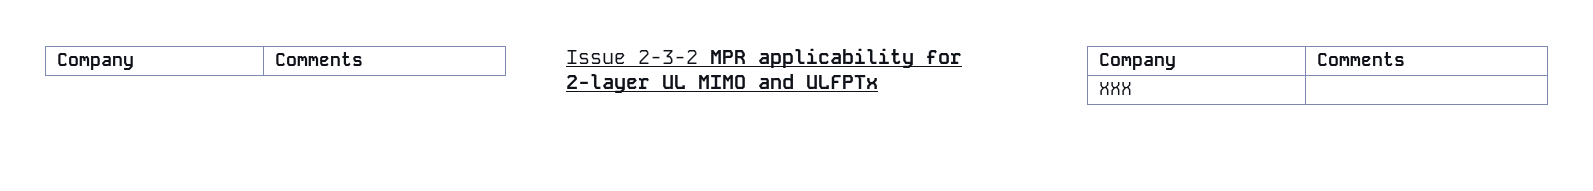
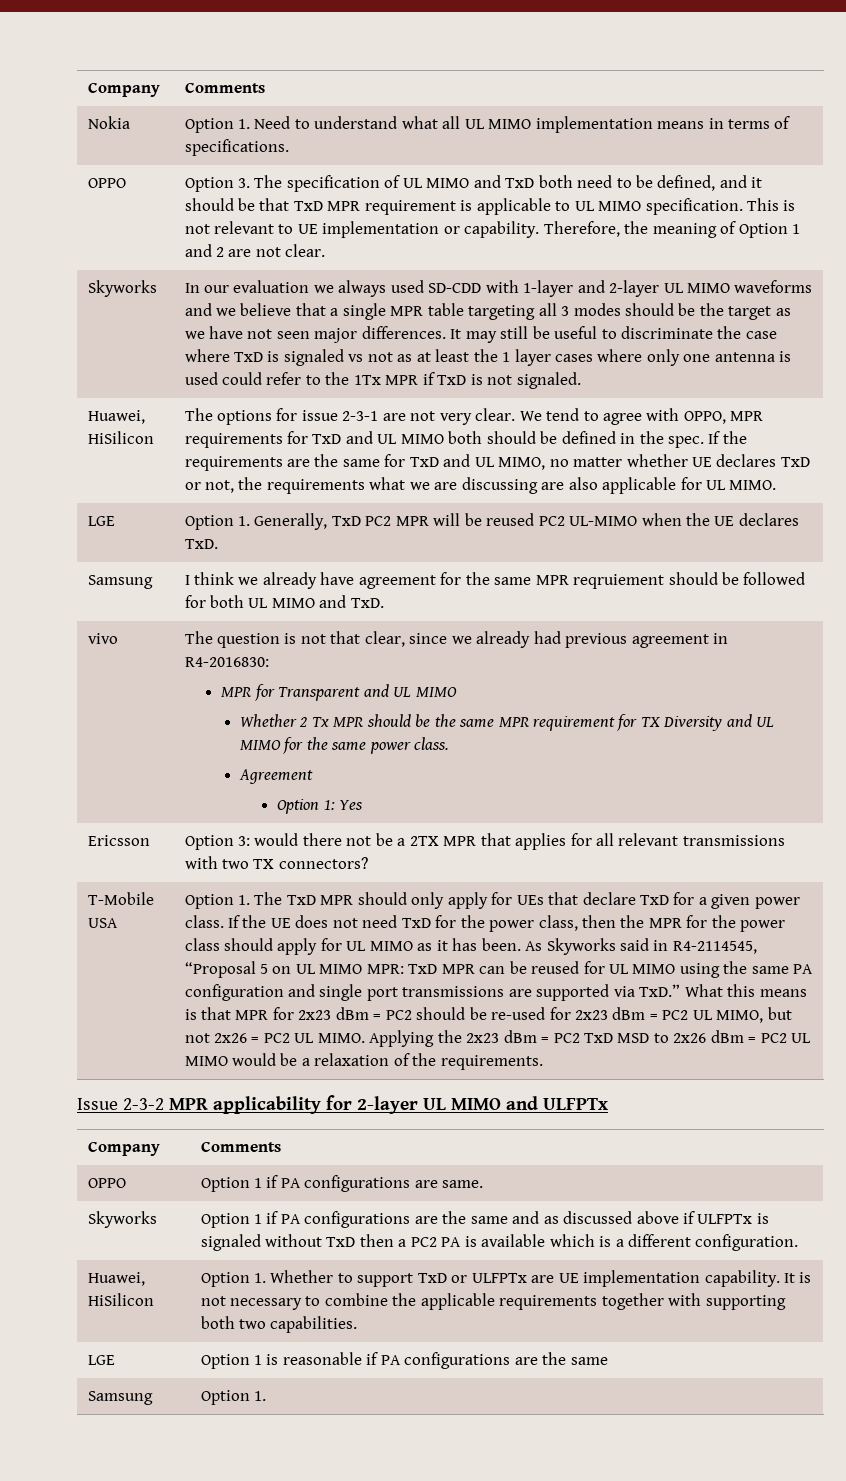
[57,53,135,70] [275,52,364,66] Company | Comments -> [87,82,160,97] [184,82,265,93] [87,116,130,129] [184,116,791,133] [184,139,289,156] [87,178,126,188] [184,175,763,192] [184,198,796,215] [184,221,801,238] [184,244,326,257] [87,280,157,297] [184,280,813,297] [184,303,791,320] [184,326,777,343] [184,349,792,366] [184,372,581,389] [87,410,145,424] [87,431,154,444] [184,408,764,425] [184,431,747,448] [184,454,810,471] [184,477,777,494] [87,516,115,526] [184,513,799,530] [184,539,218,549] [87,575,153,589] [184,572,806,589] [184,595,384,608] [87,633,118,644] [184,631,729,648] [184,657,269,667] [221,684,457,701] [239,714,775,731] [239,737,450,754] [238,769,313,784] [277,799,364,814] [87,835,150,846] [184,833,785,850] [184,856,368,869] [87,892,154,905] [87,918,118,928] [184,892,800,909] [184,915,786,932] [184,938,757,955] [184,961,814,978] [184,984,807,1001] [184,1007,792,1023] [184,1030,812,1047] [184,1053,543,1070] Company | Comments // Nokia | Option 1. Need to understand what all UL MIMO implementation means in terms of specifications. // OPPO | Option 3. The specification of UL MIMO and TxD both need to be defined, and it should be that TxD MPR requirement is applicable to UL MIMO specification. This is not relevant to UE implementation or capability. Therefore, the meaning of Option 1 and 2 are not clear. // Skyworks | In our evaluation we always used SD-CDD with 1-layer and 2-layer UL MIMO waveforms and we believe that a single MPR table targeting all 3 modes should be the target as we have not seen major differences. It may still be useful to discriminate the case where TxD is signaled vs not as at least the 1 layer cases where only one antenna is used could refer to the 1Tx MPR if TxD is not signaled. // Huawei, HiSilicon | The options for issue 2-3-1 are not very clear. We tend to agree with OPPO, MPR requirements for TxD and UL MIMO both should be defined in the spec. If the requirements are the same for TxD and UL MIMO, no matter whether UE declares TxD or not, the requirements what we are discussing are also applicable for UL MIMO. // LGE | Option 1. Generally, TxD PC2 MPR will be reused PC2 UL-MIMO when the UE declares TxD. // Samsung | I think we already have agreement for the same MPR reqruiement should be followed for both UL MIMO and TxD. // vivo | The question is not that clear, since we already had previous agreement in R4-2016830: // MPR for Transparent and UL MIMO // Whether 2 Tx MPR should be the same MPR requirement for TX Diversity and UL MIMO for the same power class. // Agreement // Option 1: Yes // Ericsson | Option 3: would there not be a 2TX MPR that applies for all relevant transmissions with two TX connectors? // T-Mobile USA | Option 1. The TxD MPR should only apply for UEs that declare TxD for a given power class. If the UE does not need TxD for the power class, then the MPR for the power class should apply for UL MIMO as it has been. As Skyworks said in R4-2114545, “Proposal 5 on UL MIMO MPR: TxD MPR can be reused for UL MIMO using the same PA configuration and single port transmissions are supported via TxD.” What this means is that MPR for 2x23 dBm = PC2 should be re-used for 2x23 dBm = PC2 UL MIMO, but not 2x26 = PC2 UL MIMO. Applying the 2x23 dBm = PC2 TxD MSD to 2x26 dBm = PC2 UL MIMO would be a relaxation of the requirements.
[1099,82,1133,95] XXX | -> [87,1178,126,1188] [200,1175,484,1192] [87,1211,157,1228] [200,1211,769,1228] [200,1234,799,1251] [87,1272,145,1286] [87,1293,154,1306] [200,1270,812,1287] [200,1293,786,1310] [200,1316,358,1333] [87,1355,115,1365] [200,1352,608,1369] [87,1391,153,1405] [200,1390,266,1405] OPPO | Option 1 if PA configurations are same. // Skyworks | Option 1 if PA configurations are the same and as discussed above if ULFPTx is signaled without TxD then a PC2 PA is available which is a different configuration. // Huawei, HiSilicon | Option 1. Whether to support TxD or ULFPTx are UE implementation capability. It is not necessary to combine the applicable requirements together with supporting both two capabilities. // LGE | Option 1 is reasonable if PA configurations are the same // Samsung | Option 1.

